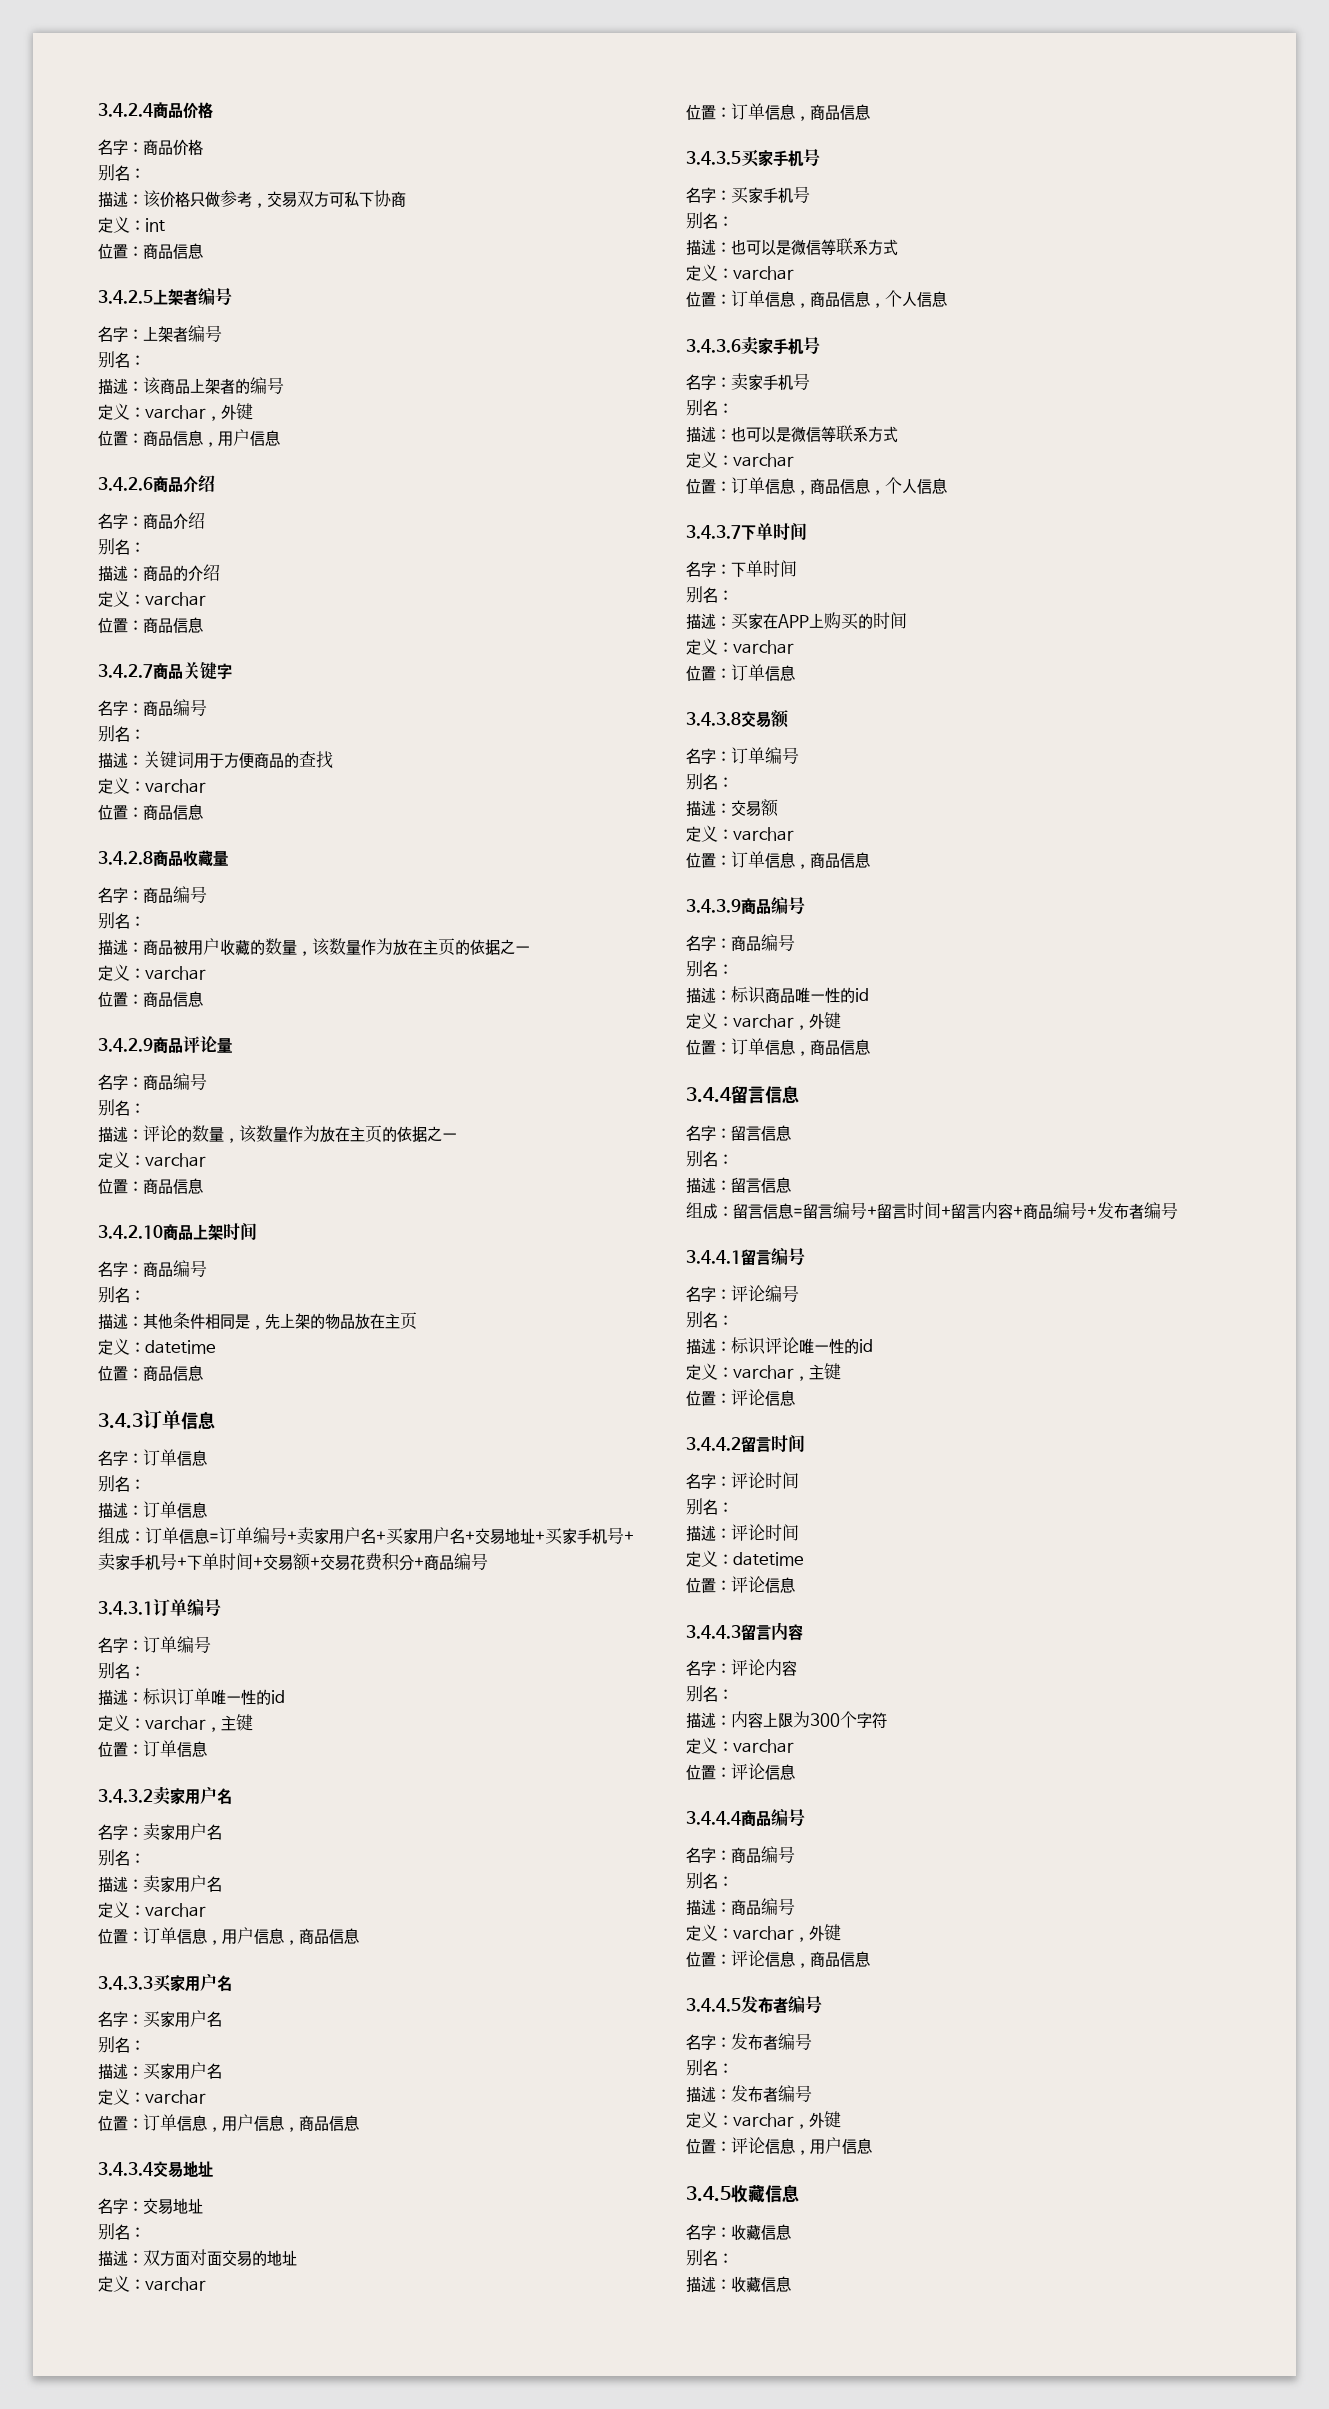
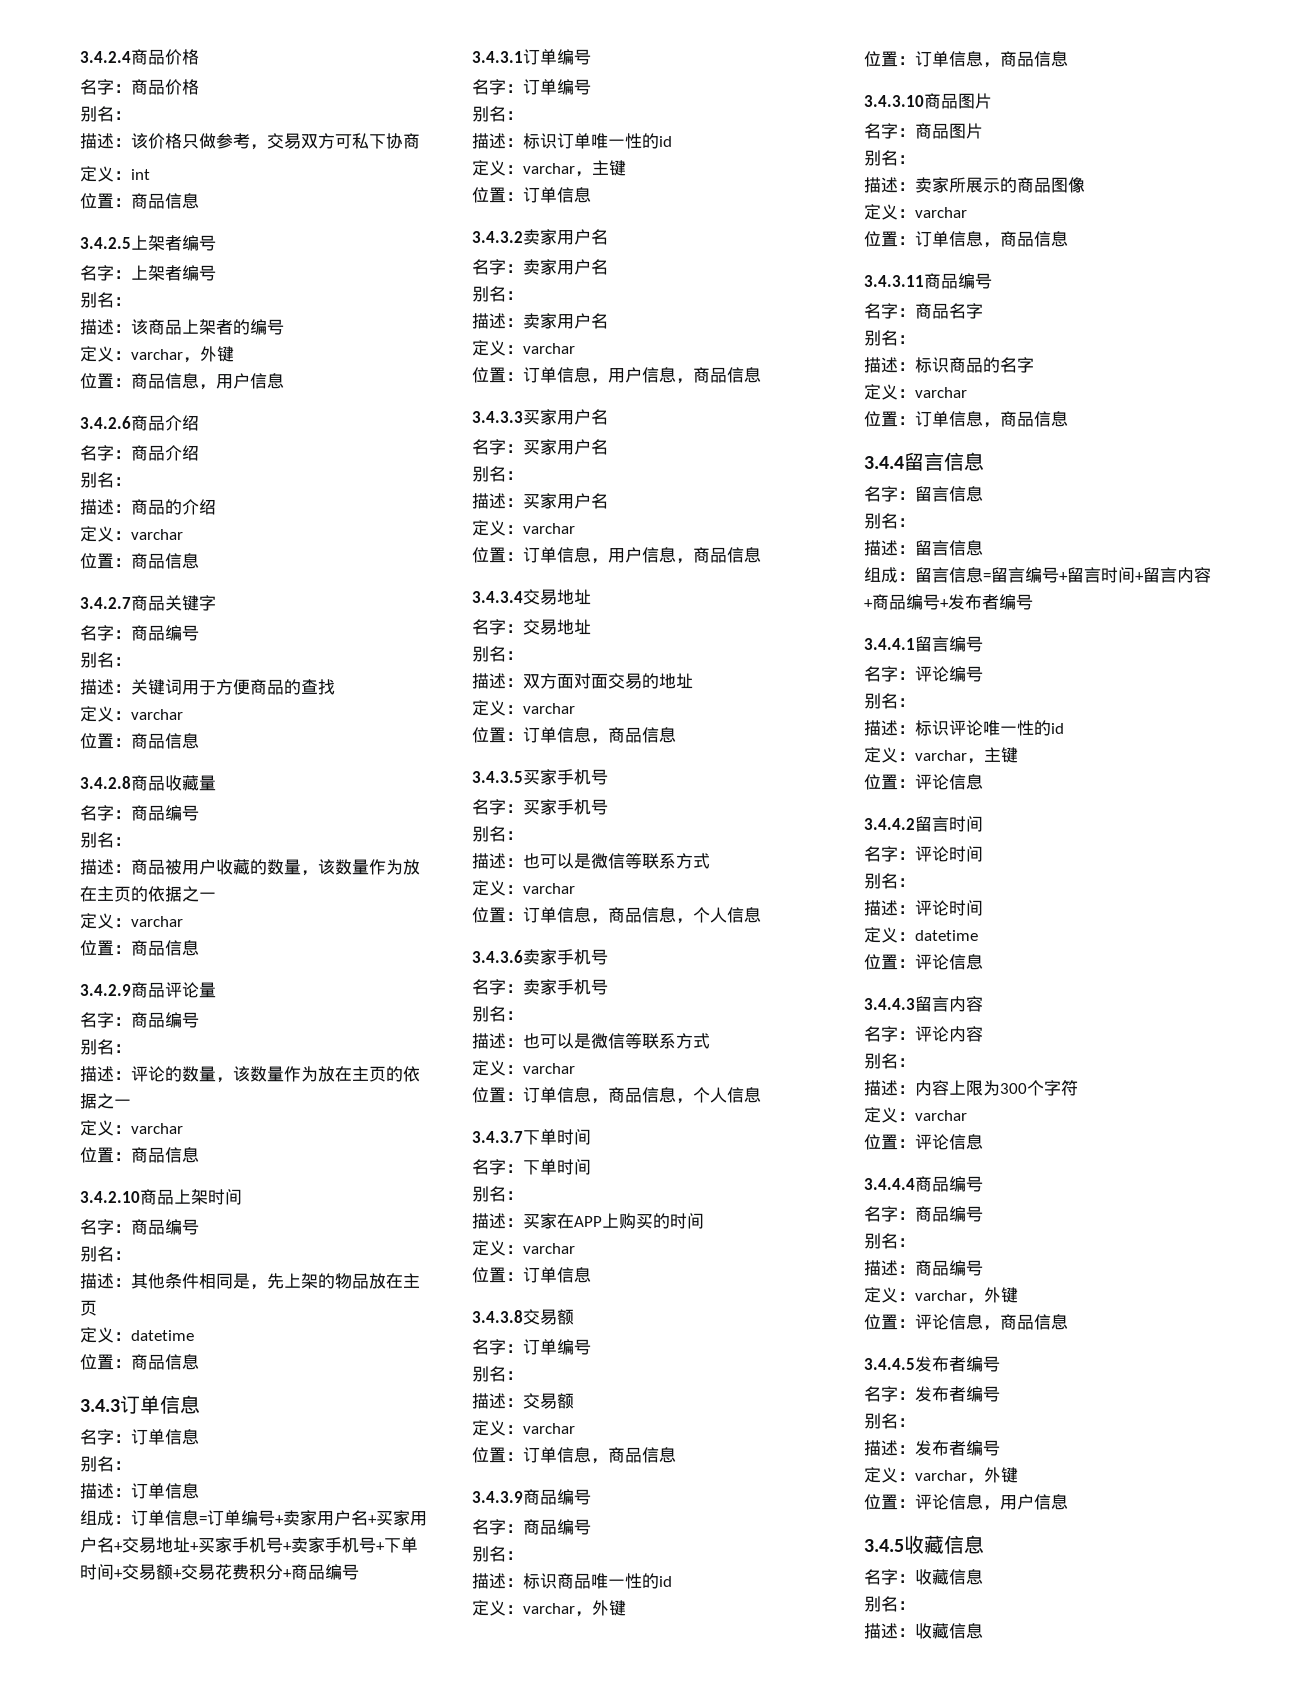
(870, 1047) none -> [864,93,992,109] [864,123,983,139] [864,150,915,166] [864,177,1085,193] [864,204,967,220] [864,231,1068,248] [864,273,992,289] [864,303,983,319] [864,330,915,346] [864,357,1034,373] [864,384,967,400] [864,411,1068,428] // 3.4.3.10商品图片 // 名字：商品图片 // 别名： // 描述：卖家所展示的商品图像 // 定义：varchar // 位置：订单信息，商品信息 // 3.4.3.11商品编号 // 名字：商品名字 // 别名： // 描述：标识商品的名字 // 定义：varchar // 位置：订单信息，商品信息

